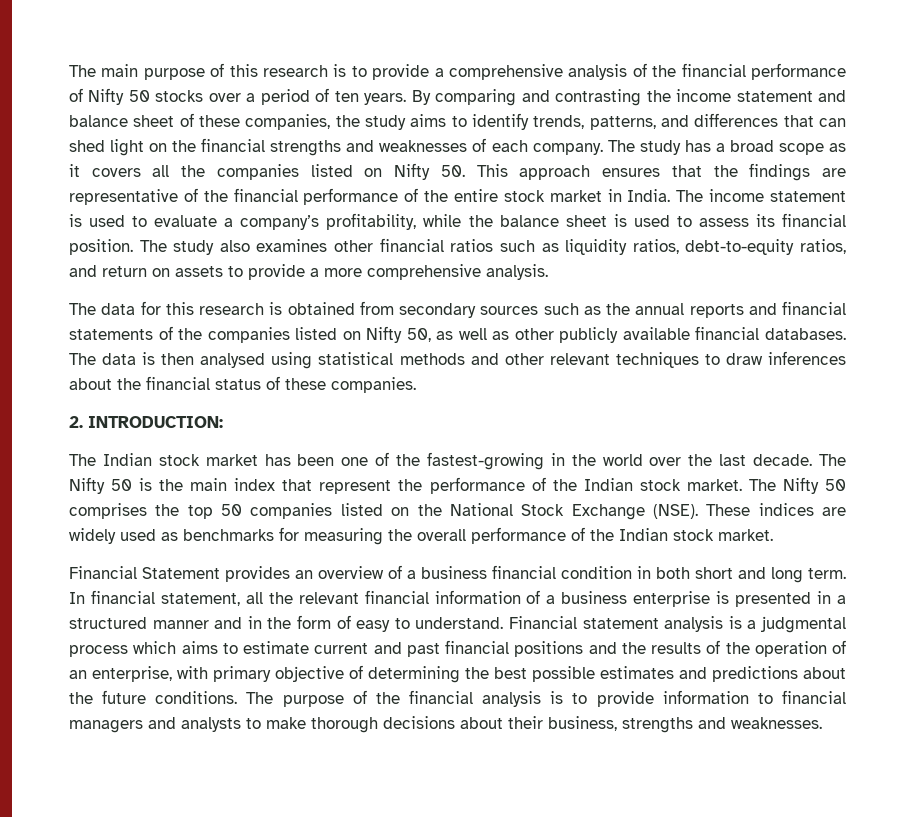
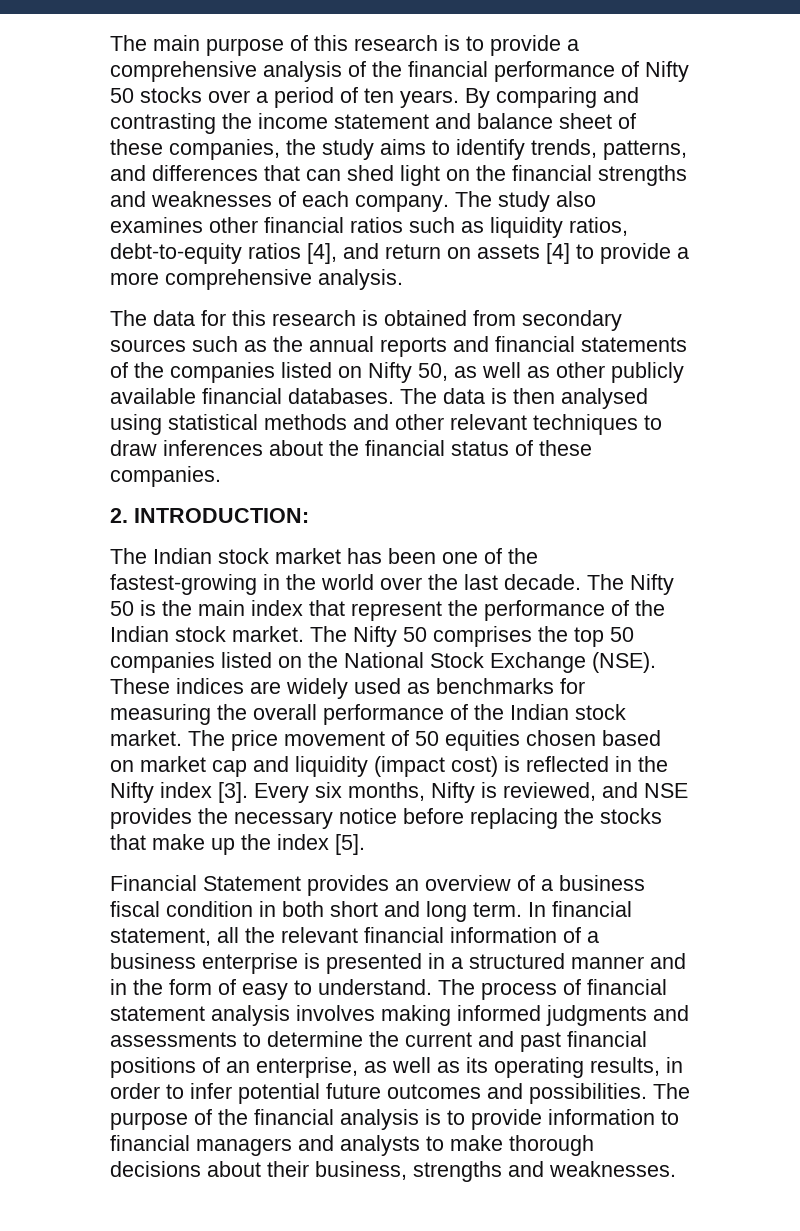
[684,140,846,155] [69,163,847,181] [69,188,846,205] [69,213,846,230] [69,239,215,255] has a broad scope as it covers all the companies listed on Nifty 50. This approach ensures that the findings are representative of the financial performance of the entire stock market in India. The income statement is used to evaluate a company’s profitability, while the balance sheet is used to assess its financial position. The study -> (550, 201) none
[800,239,847,254] ratios, -> [248,243,337,264] ratios [4],
(223, 271) none -> [546,243,570,264] [4]
(773, 535) none -> [188,730,661,751] [110,756,668,777] [110,782,688,803] [110,808,662,829] [110,834,365,855] The price movement of 50 equities chosen based on market cap and liquidity (impact cost) is reflected in the Nifty index [3]. Every six months, Nifty is reviewed, and NSE provides the necessary notice before replacing the stocks that make up the index [5].
[492,565,556,579] financial -> [110,901,160,917] fiscal
[509,616,847,633] [69,641,309,657] Financial statement analysis is a judgmental process which aims to estimate -> [438,979,667,1000] [110,1005,689,1026] [110,1031,399,1047] The process of financial statement analysis involves making informed judgments and assessments to determine the
[588,640,846,657] [69,665,846,683] [69,690,238,704] and the results of the operation of an enterprise, with primary objective of determining the best possible estimates and predictions about the future conditions. -> [202,1057,683,1078] [110,1083,647,1104] of an enterprise, as well as its operating results, in order to infer potential future outcomes and possibilities.

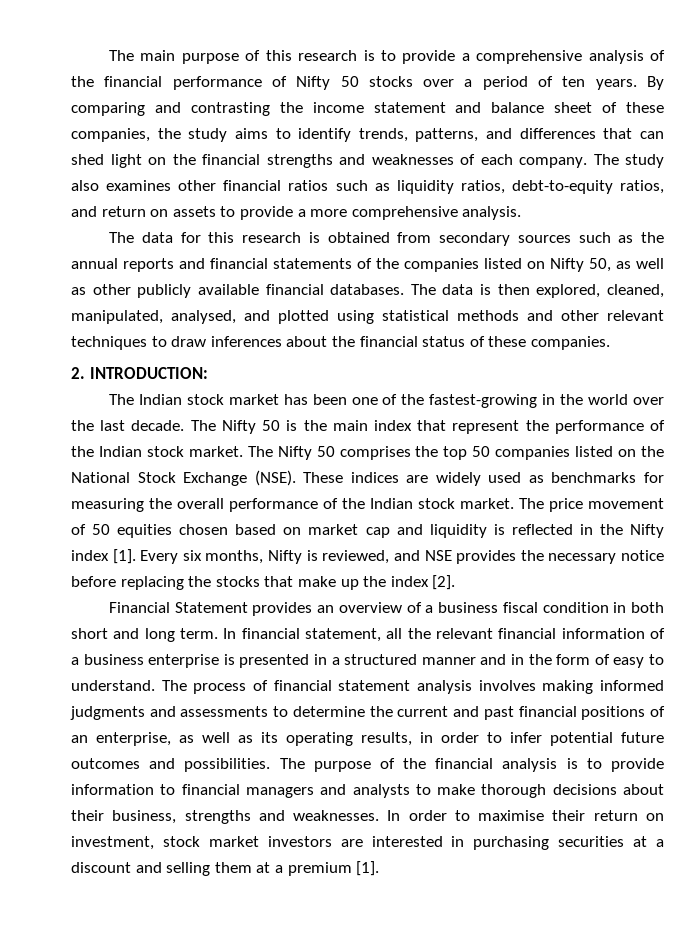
[248,243,337,264] ratios [4], -> [620,180,665,194] ratios,
[546,243,570,264] [4] -> (216, 211) none
[561,388,648,409] analysed -> [536,284,664,298] [71,310,329,324] explored, cleaned, manipulated, analysed, and plotted
[374,756,498,777] (impact cost) -> (487, 531) none
[218,782,248,803] [3]. -> [112,549,136,564] [1].
[335,834,365,855] [5]. -> [432,575,456,590] [2].
(676, 1169) none -> [387,810,664,821] [71,836,664,850] [71,861,380,876] In order to maximise their return on investment, stock market investors are interested in purchasing securities at a discount and selling them at a premium [1].

